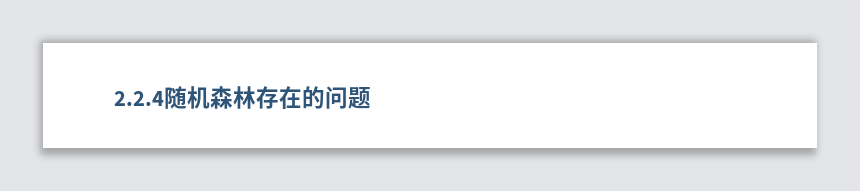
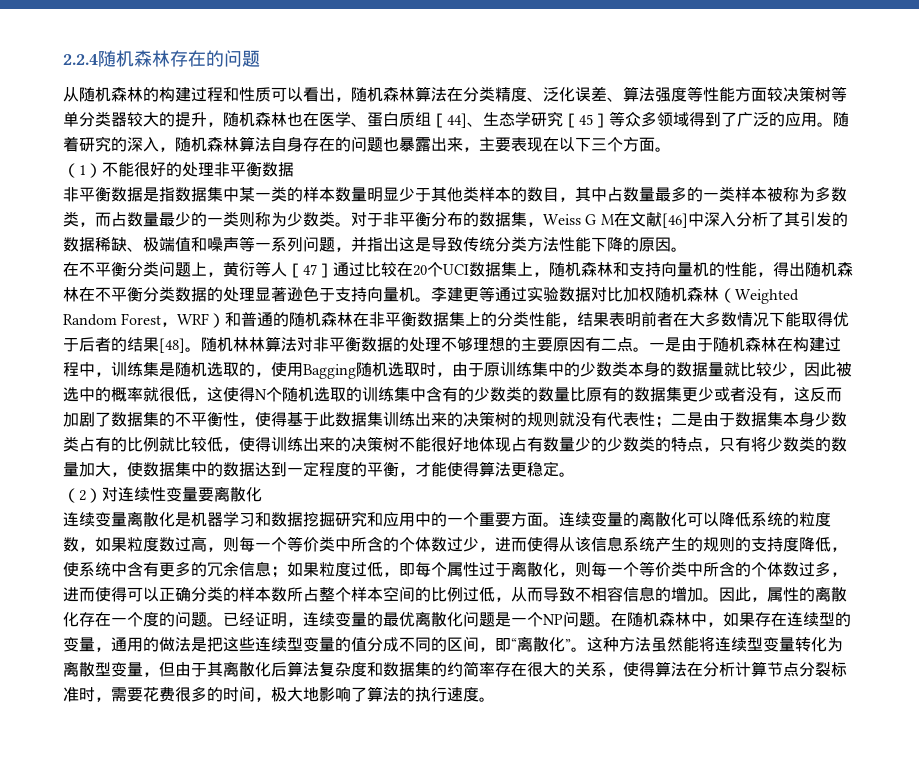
(371, 98) none -> [63,86,847,102] [63,111,849,128] [63,136,671,152] [63,162,294,178] [63,186,847,202] [63,211,848,228] [63,236,687,252] [63,261,853,278] [63,286,799,304] [63,311,850,328] [63,336,841,353] [63,361,852,379] [63,386,842,402] [63,411,847,428] [63,436,847,452] [63,461,575,477] [63,486,262,503] [63,511,831,527] [63,536,847,552] [63,561,847,578] [63,586,847,602] [63,611,851,627] [63,636,843,652] [63,661,847,677] [63,686,495,702] // 从随机森林的构建过程和性质可以看出，随机森林算法在分类精度、泛化误差、算法强度等性能方面较决策树等单分类器较大的提升，随机森林也在医学、蛋白质组［44]、生态学研究［45］等众多领域得到了广泛的应用。随着研究的深入，随机森林算法自身存在的问题也暴露出来，主要表现在以下三个方面。 // （1）不能很好的处理非平衡数据 // 非平衡数据是指数据集中某一类的样本数量明显少于其他类样本的数目，其中占数量最多的一类样本被称为多数类，而占数量最少的一类则称为少数类。对于非平衡分布的数据集，Weiss G M在文献[46]中深入分析了其引发的数据稀缺、极端值和噪声等一系列问题，并指出这是导致传统分类方法性能下降的原因。 // 在不平衡分类问题上，黄衍等人［47］通过比较在20个UCI数据集上，随机森林和支持向量机的性能，得出随机森林在不平衡分类数据的处理显著逊色于支持向量机。李建更等通过实验数据对比加权随机森林（Weighted Random Forest，WRF）和普通的随机森林在非平衡数据集上的分类性能，结果表明前者在大多数情况下能取得优于后者的结果[48]。随机林林算法对非平衡数据的处理不够理想的主要原因有二点。一是由于随机森林在构建过程中，训练集是随机选取的，使用Bagging随机选取时，由于原训练集中的少数类本身的数据量就比较少，因此被选中的概率就很低，这使得N个随机选取的训练集中含有的少数类的数量比原有的数据集更少或者没有，这反而加剧了数据集的不平衡性，使得基于此数据集训练出来的决策树的规则就没有代表性；二是由于数据集本身少数类占有的比例就比较低，使得训练出来的决策树不能很好地体现占有数量少的少数类的特点，只有将少数类的数量加大，使数据集中的数据达到一定程度的平衡，才能使得算法更稳定。 // （2）对连续性变量要离散化 // 连续变量离散化是机器学习和数据挖掘研究和应用中的一个重要方面。连续变量的离散化可以降低系统的粒度数，如果粒度数过高，则每一个等价类中所含的个体数过少，进而使得从该信息系统产生的规则的支持度降低，使系统中含有更多的冗余信息；如果粒度过低，即每个属性过于离散化，则每一个等价类中所含的个体数过多，进而使得可以正确分类的样本数所占整个样本空间的比例过低，从而导致不相容信息的增加。因此，属性的离散化存在一个度的问题。已经证明，连续变量的最优离散化问题是一个NP问题。在随机森林中，如果存在连续型的变量，通用的做法是把这些连续型变量的值分成不同的区间，即“离散化”。这种方法虽然能将连续型变量转化为离散型变量，但由于其离散化后算法复杂度和数据集的约简率存在很大的关系，使得算法在分析计算节点分裂标准时，需要花费很多的时间，极大地影响了算法的执行速度。

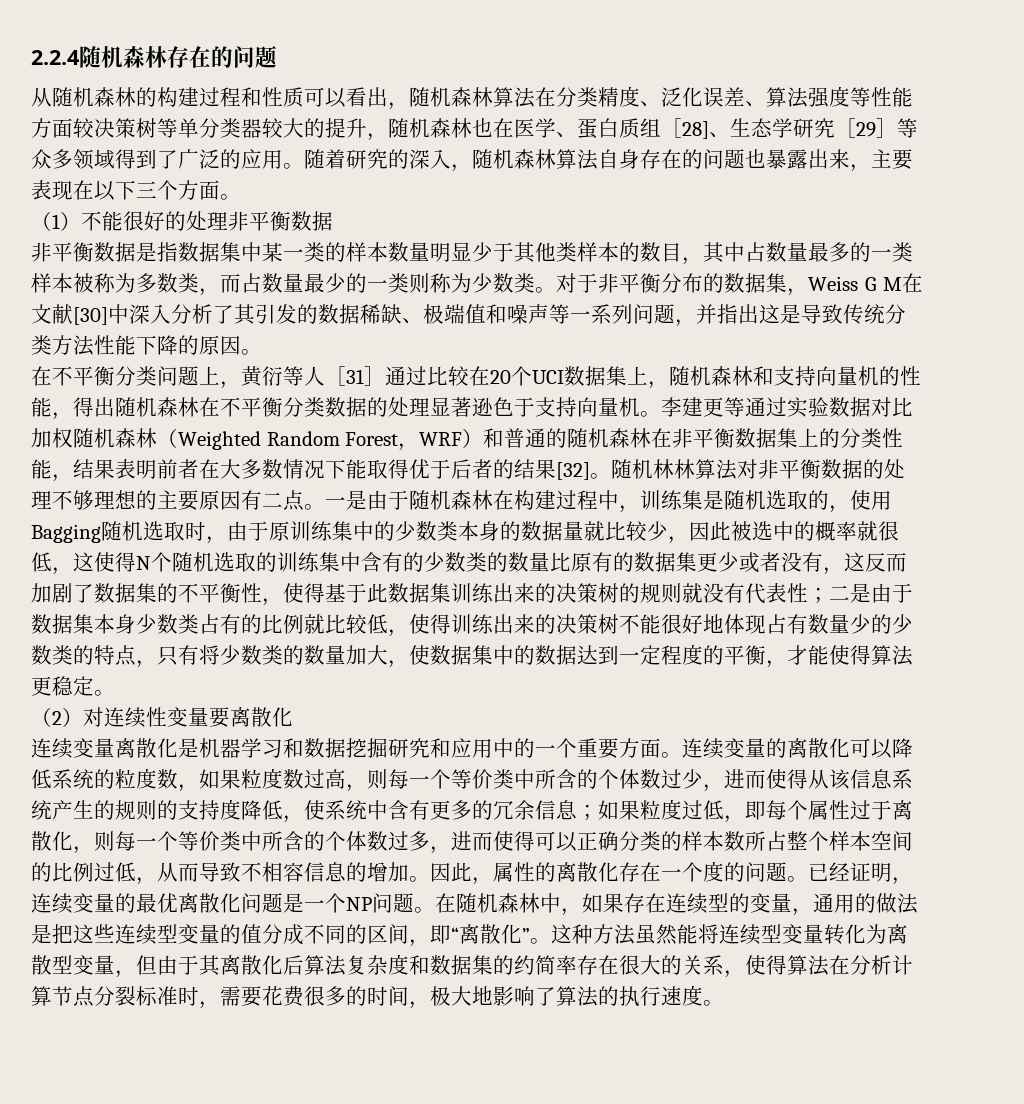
[447,113,467,128] 44] -> [682,121,709,139] 28]
[579,114,593,125] 45 -> [856,122,876,137] 29
[661,213,688,228] [46] -> [73,307,108,325] [30]
[303,264,317,275] 47 -> [346,369,364,384] 31
[159,338,185,353] [48] -> [556,462,590,480] [32]

